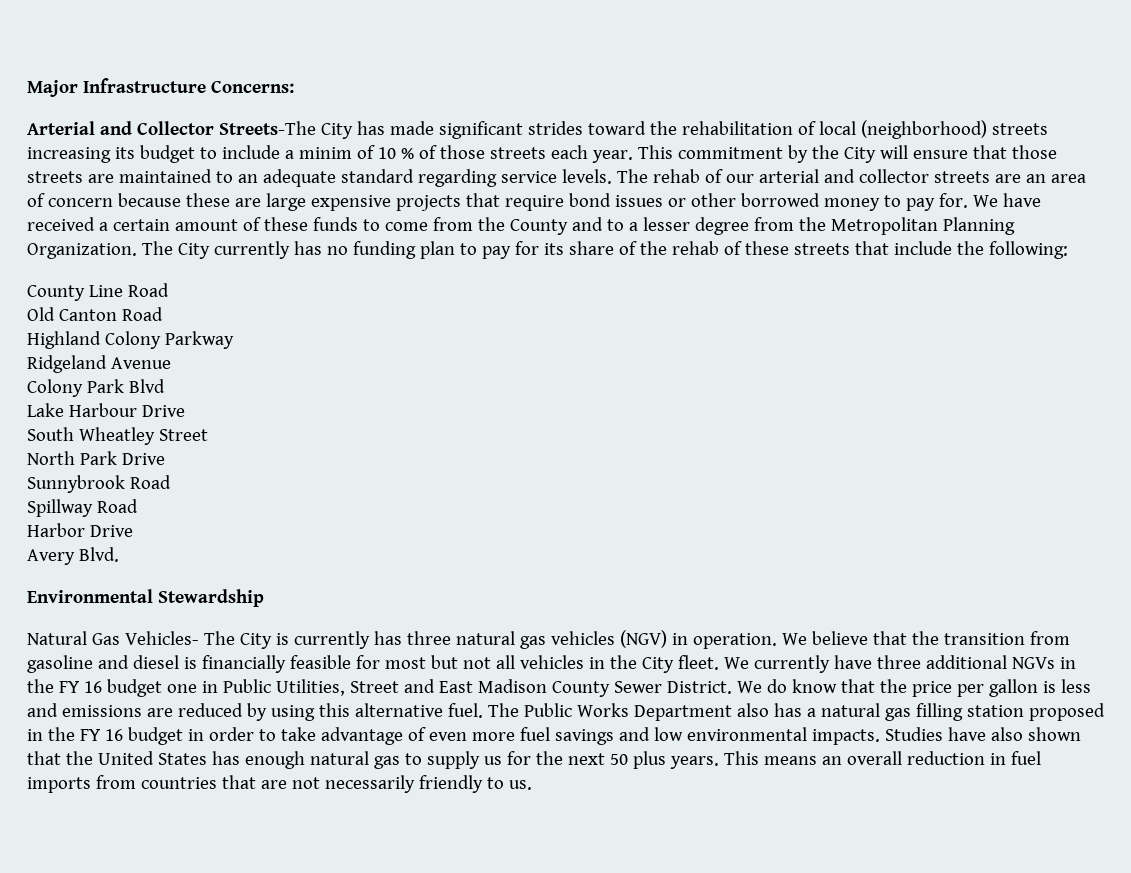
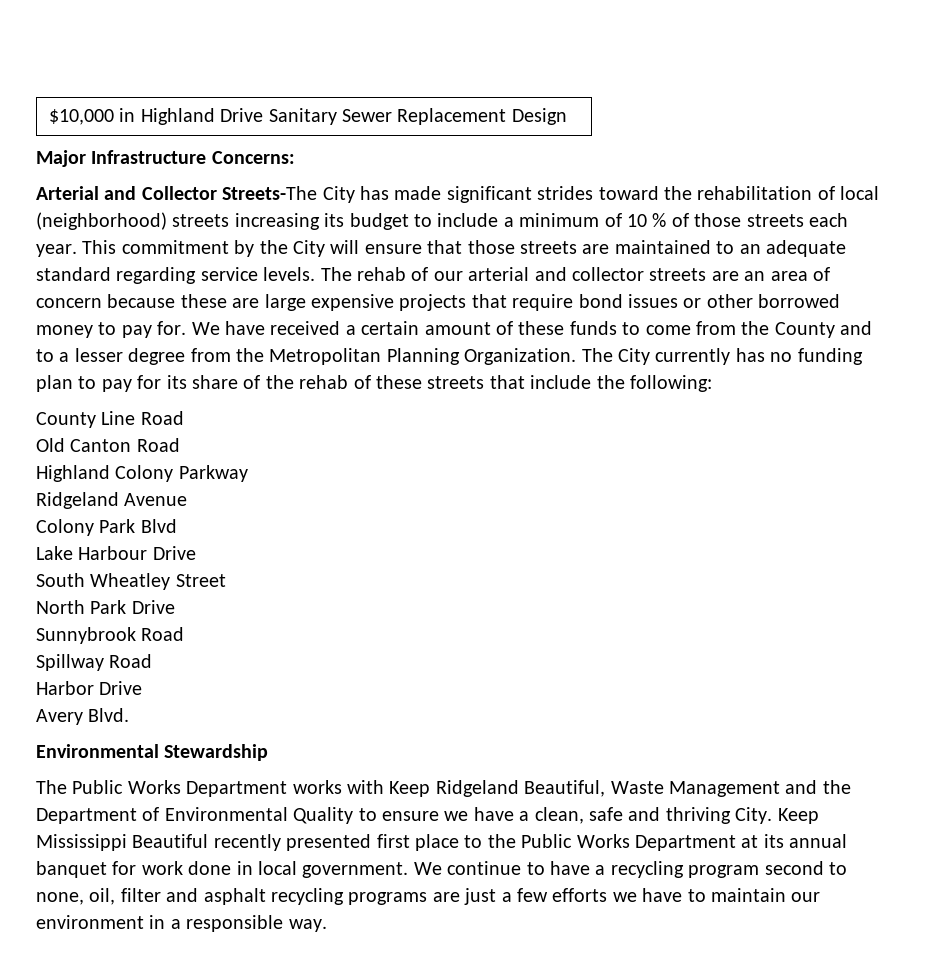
(27, 88) none -> [48,108,567,125] $10,000 in Highland Drive Sanitary Sewer Replacement Design //
[298,147,352,159] minim -> [519,213,600,227] minimum
[27,630,1070,649] [27,655,1076,673] [27,679,1091,697] [27,703,1105,721] [27,727,1081,745] [27,751,1041,769] [27,775,532,793] Natural Gas Vehicles- The City is currently has three natural gas vehicles (NGV) in operation. We believe that the transition from gasoline and diesel is financially feasible for most but not all vehicles in the City fleet. We currently have three additional NGVs in the FY 16 budget one in Public Utilities, Street and East Madison County Sewer District. We do know that the price per gallon is less and emissions are reduced by using this alternative fuel. The Public Works Department also has a natural gas filling station proposed in the FY 16 budget in order to take advantage of even more fuel savings and low environmental impacts. Studies have also shown that the United States has enough natural gas to supply us for the next 50 plus years. This means an overall reduction in fuel imports from countries that are not necessarily friendly to us. -> [36,780,851,797] [36,807,819,824] [36,834,848,851] [36,861,847,878] [36,888,821,905] [36,915,327,932] The Public Works Department works with Keep Ridgeland Beautiful, Waste Management and the Department of Environmental Quality to ensure we have a clean, safe and thriving City. Keep Mississippi Beautiful recently presented first place to the Public Works Department at its annual banquet for work done in local government. We continue to have a recycling program second to none, oil, filter and asphalt recycling programs are just a few efforts we have to maintain our environment in a responsible way.

